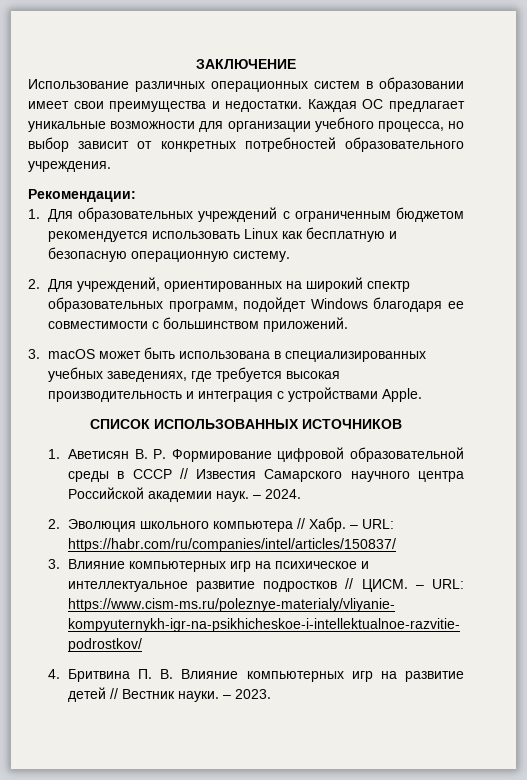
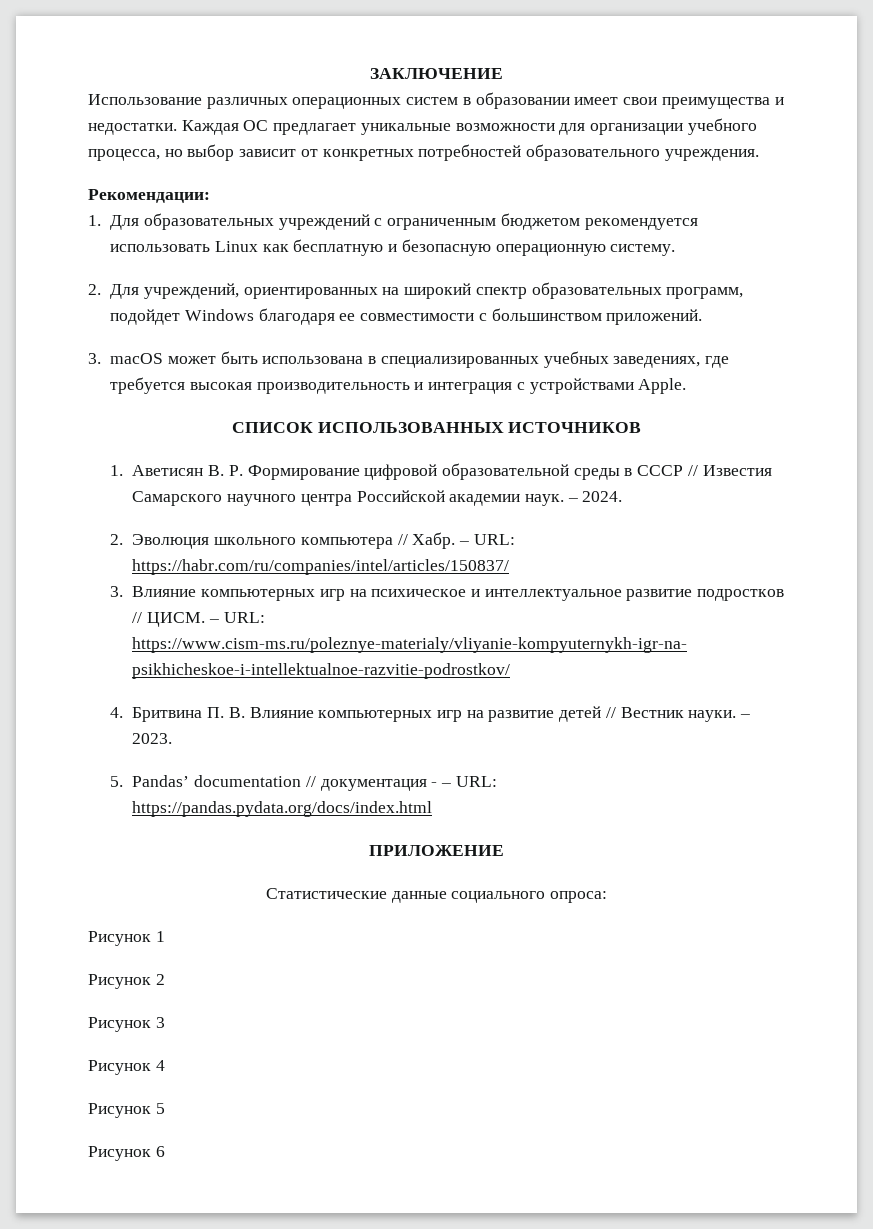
(271, 694) none -> [110,775,497,791] [132,801,433,817] [369,845,504,856] [265,888,608,903] [88,931,165,946] [88,974,165,989] [88,1017,165,1032] [88,1060,165,1075] [88,1103,165,1118] [88,1146,165,1161] // 5. Pandas’ documentation // документация - – URL: https://pandas.pydata.org/docs/index.html // ПРИЛОЖЕНИЕ // Статистические данные социального опроса: // Рисунок 1 // Рисунок 2 // Рисунок 3 // Рисунок 4 // Рисунок 5 // Рисунок 6

